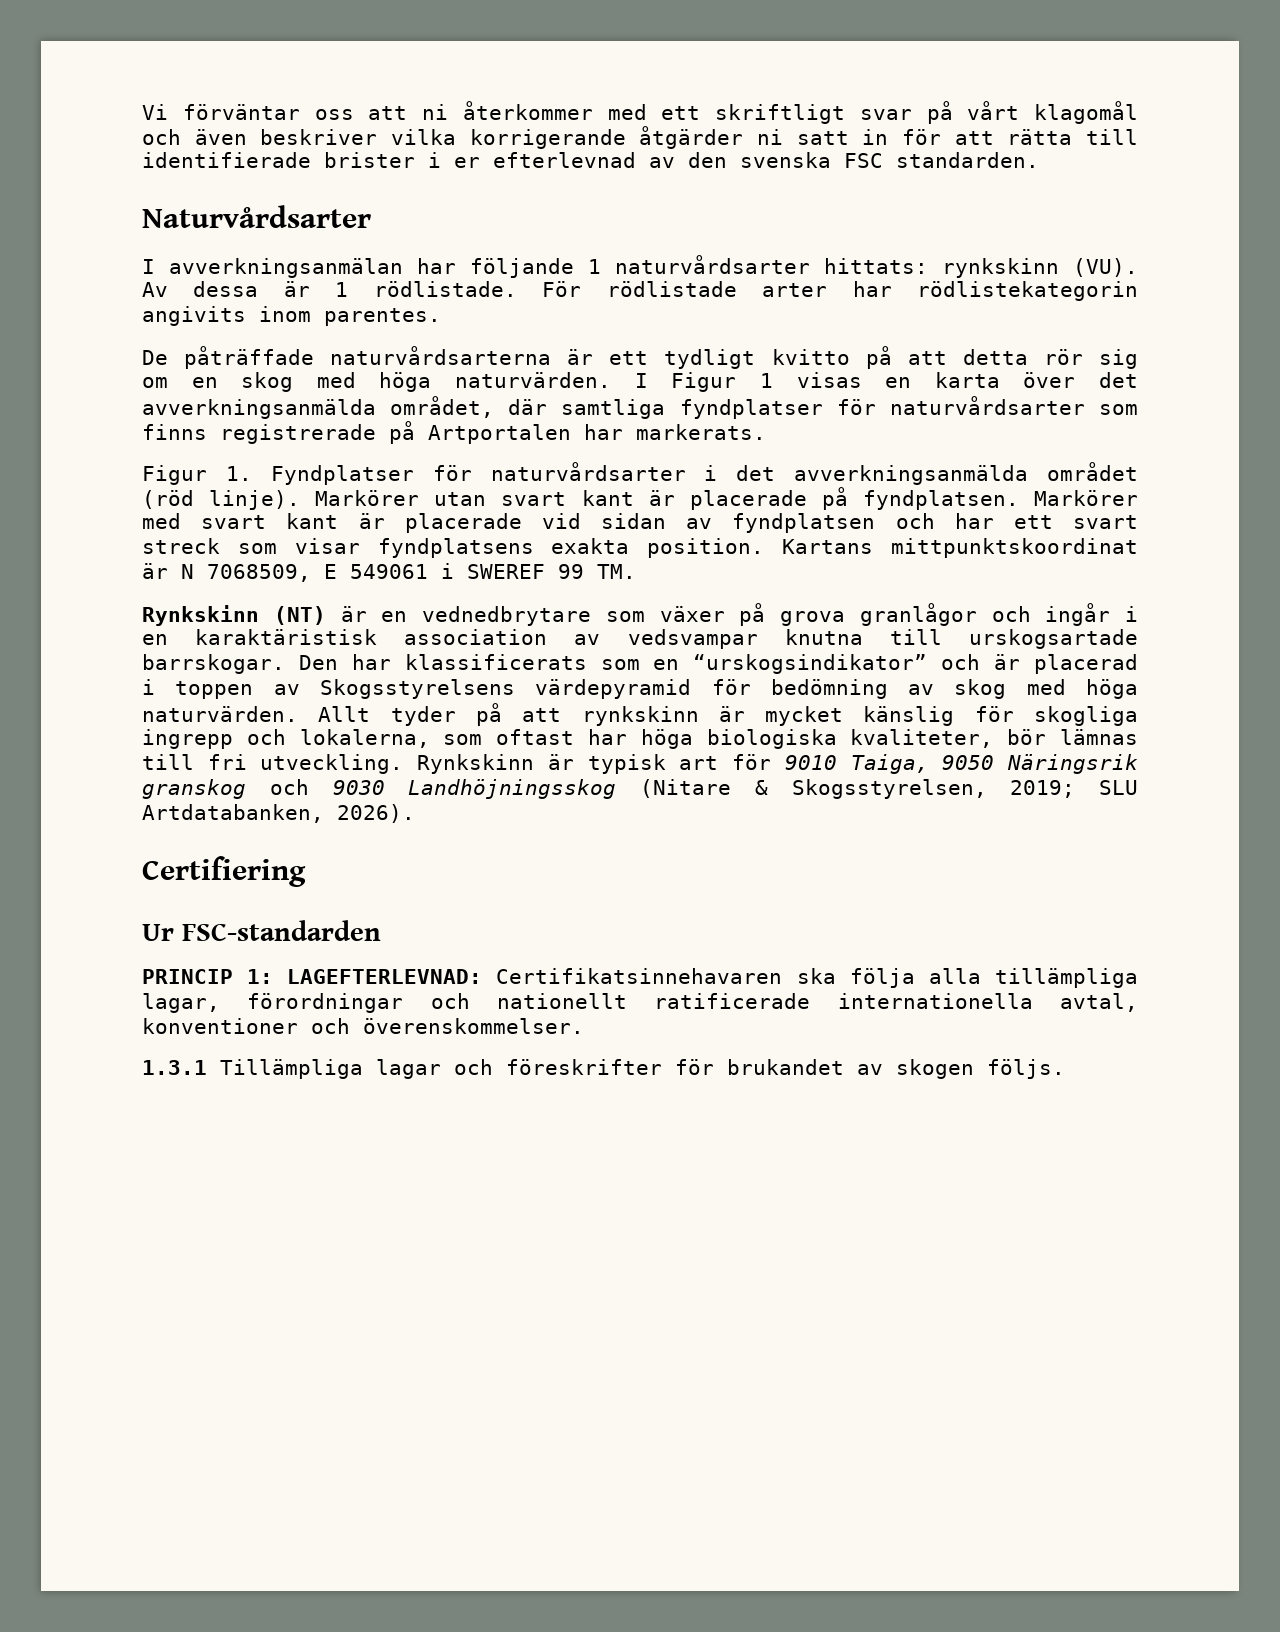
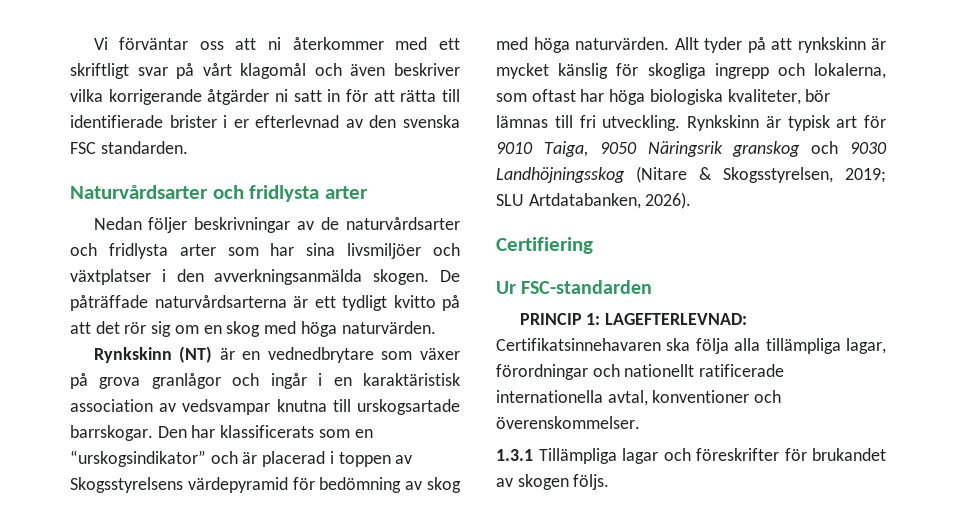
[142,255,1138,278] [142,281,1138,301] [142,306,441,326] // I avverkningsanmälan har följande 1 naturvårdsarter hittats: rynkskinn (VU). Av dessa är 1 rödlistade. För rödlistade arter har rödlistekategorin angivits inom parentes. // -> [212,185,368,202] [93,217,460,233] [70,243,460,259] [70,269,430,285] och fridlysta arter // Nedan följer beskrivningar av de naturvårdsarter och fridlysta arter som har sina livsmiljöer och växtplatser i den avverkningsanmälda skogen.
[962,349,1028,365] detta -> [95,321,120,334] det
[634,372,1139,392] [142,396,1138,419] [142,421,766,444] [142,462,1138,485] [142,487,1139,510] [142,513,1138,533] [142,538,1138,558] [142,563,636,582] I Figur 1 visas en karta över det avverkningsanmälda området, där samtliga fyndplatser för naturvårdsarter som finns registrerade på Artportalen har markerats. // Figur 1. Fyndplatser för naturvårdsarter i det avverkningsanmälda området (röd linje). Markörer utan svart kant är placerade på fyndplatsen. Markörer med svart kant är placerade vid sidan av fyndplatsen och har ett svart streck som visar fyndplatsens exakta position. Kartans mittpunktskoordinat är N 7068509, E 549061 i SWEREF 99 TM. -> (436, 327) none

